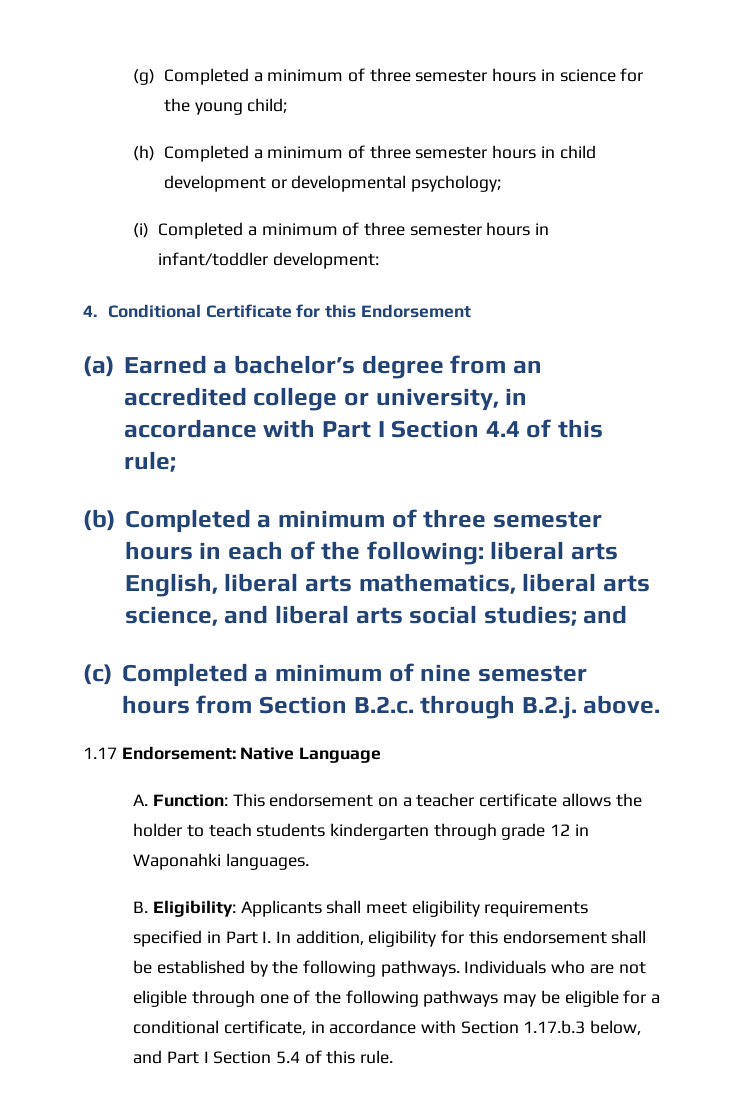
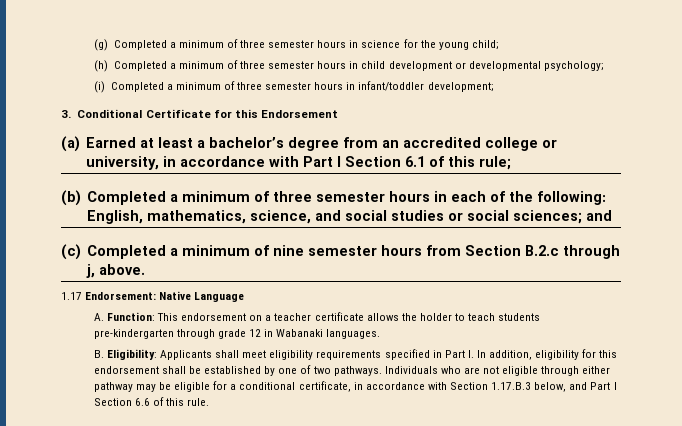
[272,252,379,269] [83,305,97,317] development: // 4. -> [427,82,494,92] [61,110,71,118] development; // 3.
(207, 364) none -> [139,137,193,148] at least
[485,421,520,437] 4.4 -> [404,156,425,167] 6.1
[490,541,619,560] [124,573,650,597] [124,605,577,626] liberal arts English, liberal arts mathematics, liberal arts science, and liberal arts social studies; -> [86,210,582,224] English, mathematics, science, and social studies or social sciences;
[353,695,577,719] B.2.c. through B.2.j. -> [524,245,620,259] [85,264,95,278] B.2.c through j,
[329,823,429,840] kindergarten -> [93,329,174,339] pre-kindergarten
[133,853,222,870] Waponahki -> [276,329,324,337] Wabanaki
[272,960,376,977] the following -> [278,365,331,374] one of two
[259,990,499,1007] one of the following pathways -> [582,366,611,374] [93,382,133,392] either pathway
[523,1020,586,1034] 1.17.b.3 -> [491,382,532,390] 1.17.B.3
[275,1051,300,1064] 5.4 -> [134,398,150,406] 6.6

